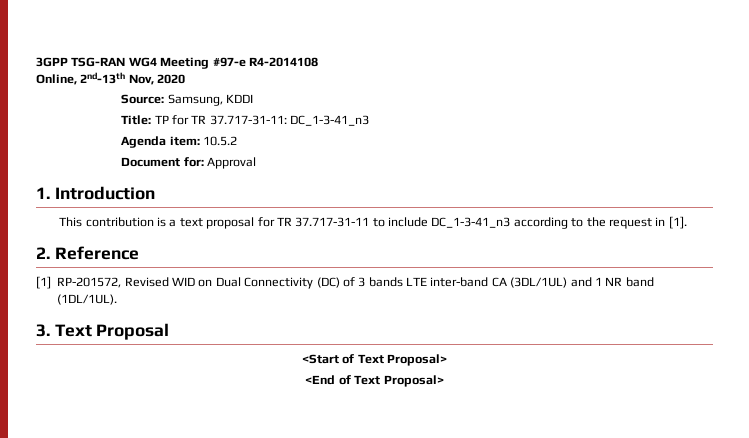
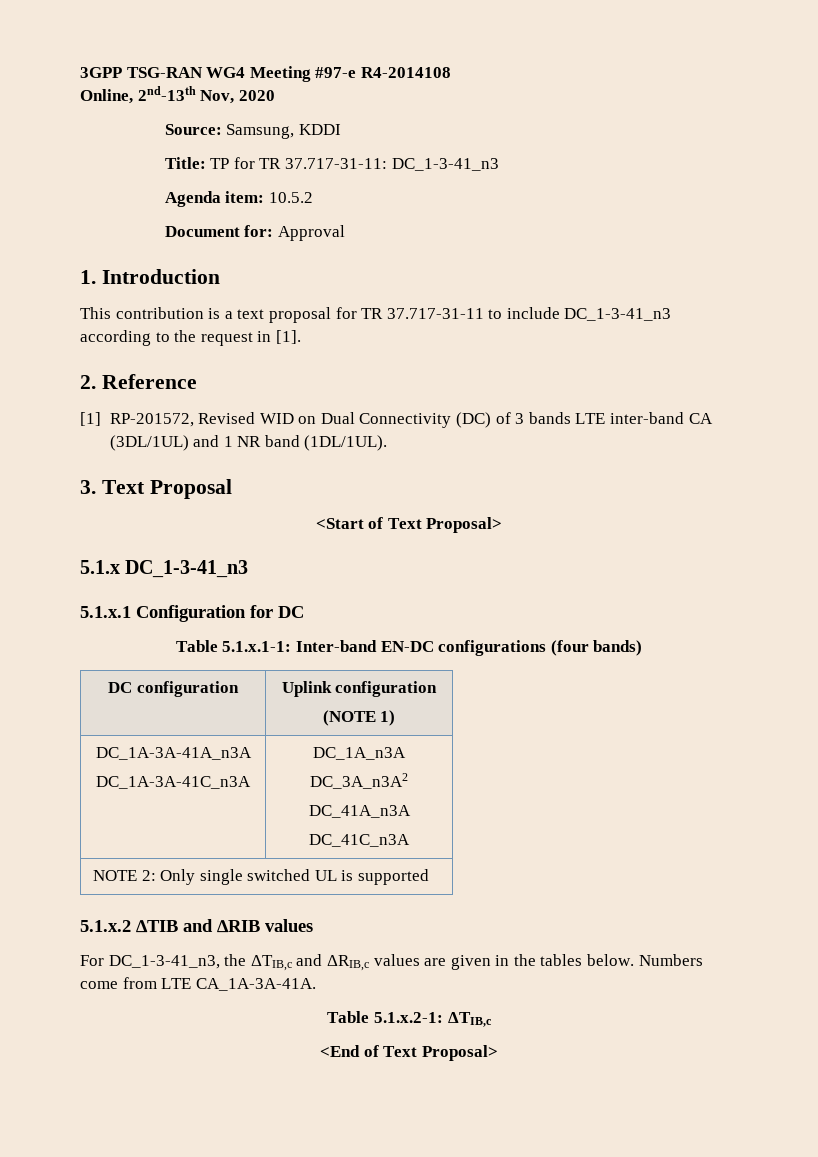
(448, 360) none -> [80,560,249,578] [80,605,304,622] [175,640,643,656] [108,681,239,697] [281,681,438,697] [322,710,396,726] [95,747,252,760] [96,776,251,789] [313,747,406,760] [310,773,408,789] [308,805,411,818] [309,834,410,847] [92,869,430,885] [80,919,313,933] [80,954,703,971] [80,977,316,991] [327,1011,492,1027] // 5.1.x DC_1-3-41_n3 // 5.1.x.1 Configuration for DC // Table 5.1.x.1-1: Inter-band EN-DC configurations (four bands) // DC configuration | Uplink configuration // (NOTE 1) // DC_1A-3A-41A_n3A // DC_1A-3A-41C_n3A | DC_1A_n3A // DC_3A_n3A2 // DC_41A_n3A // DC_41C_n3A // NOTE 2: Only single switched UL is supported // 5.1.x.2 ∆TIB and ∆RIB values // For DC_1-3-41_n3, the ΔTIB,c and ΔRIB,c values are given in the tables below. Numbers come from LTE CA_1A-3A-41A. // Table 5.1.x.2-1: ΔTIB,c

